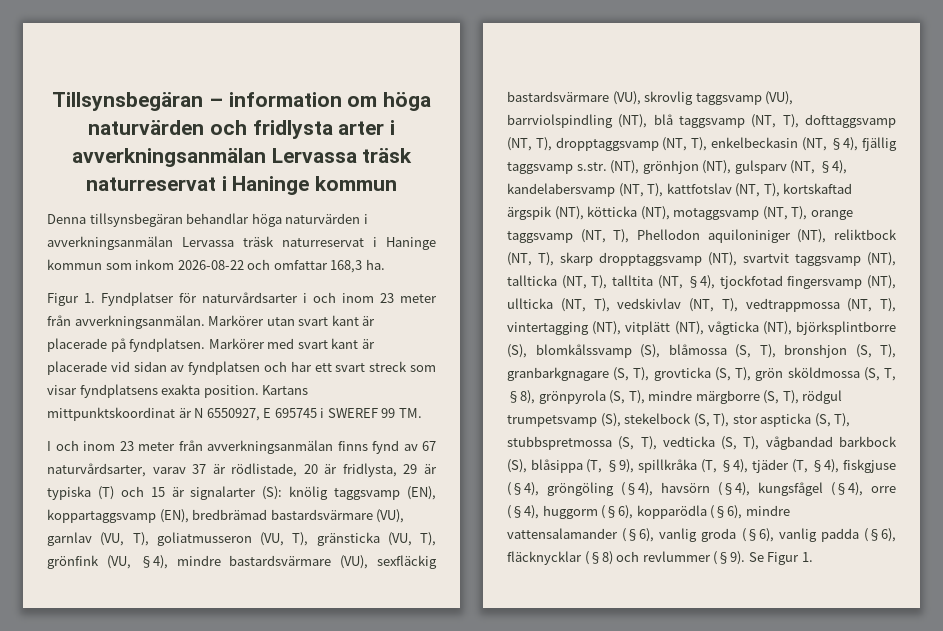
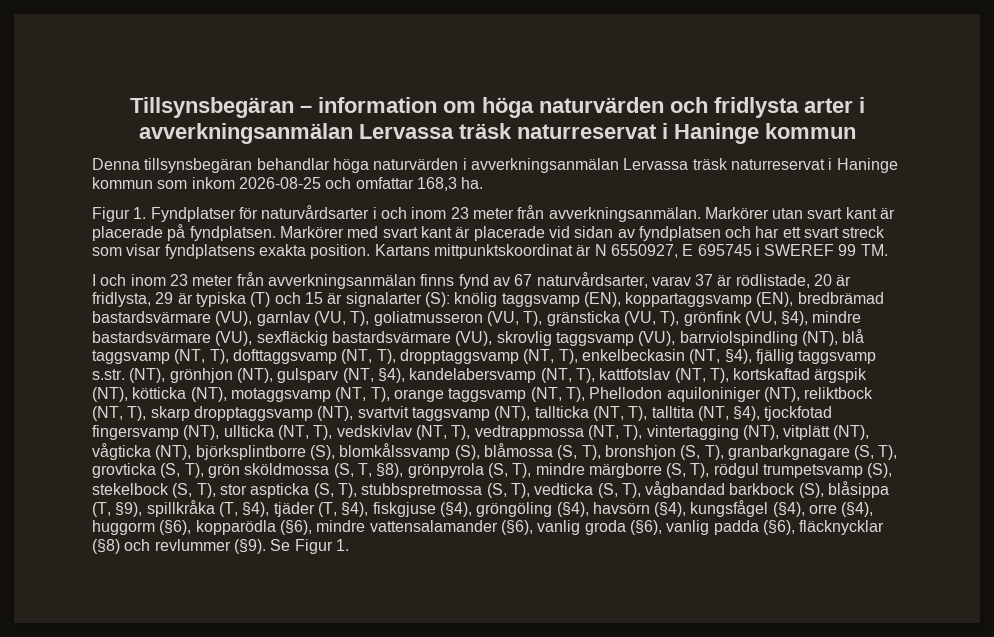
[177,260,244,270] 2026-08-22 -> [238,177,321,189] 2026-08-25

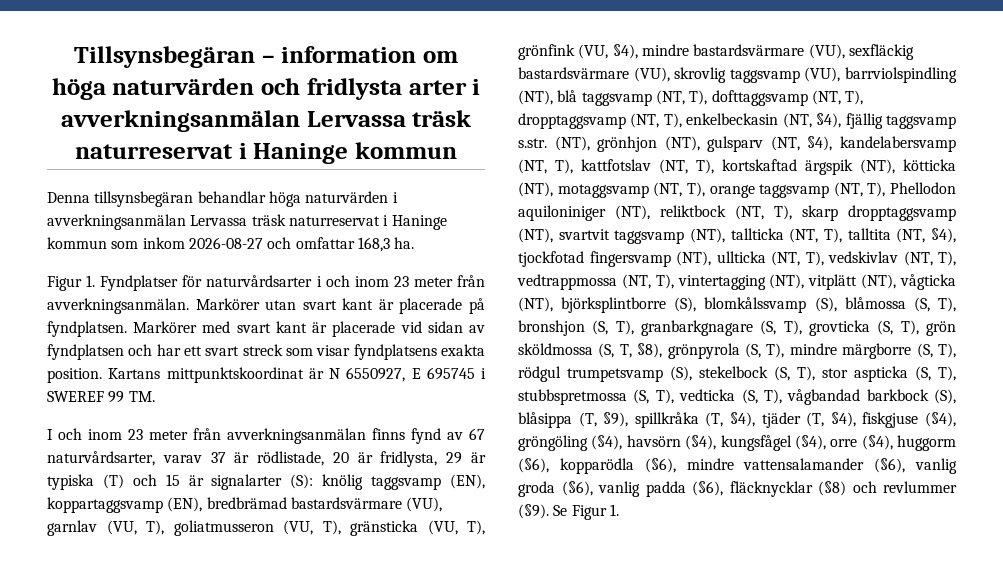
[238,177,321,189] 2026-08-25 -> [188,237,263,249] 2026-08-27

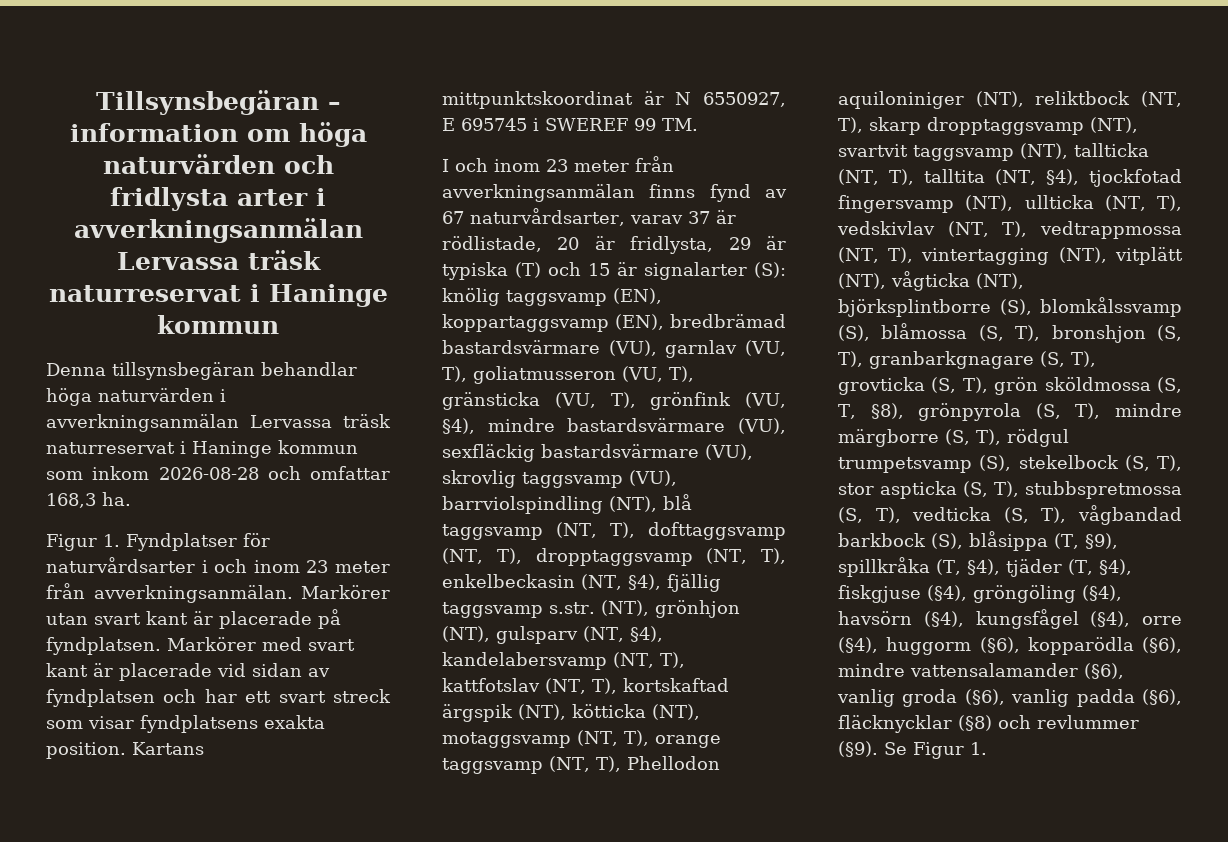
[188,237,263,249] 2026-08-27 -> [158,467,259,480] 2026-08-28

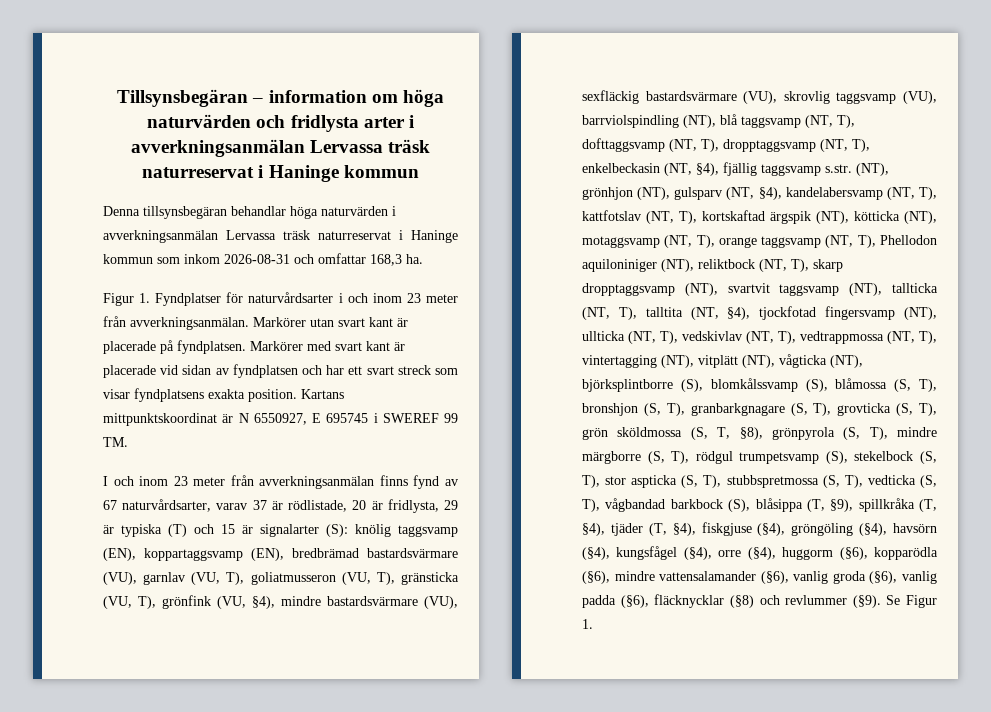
[158,467,259,480] 2026-08-28 -> [224,254,290,264] 2026-08-31

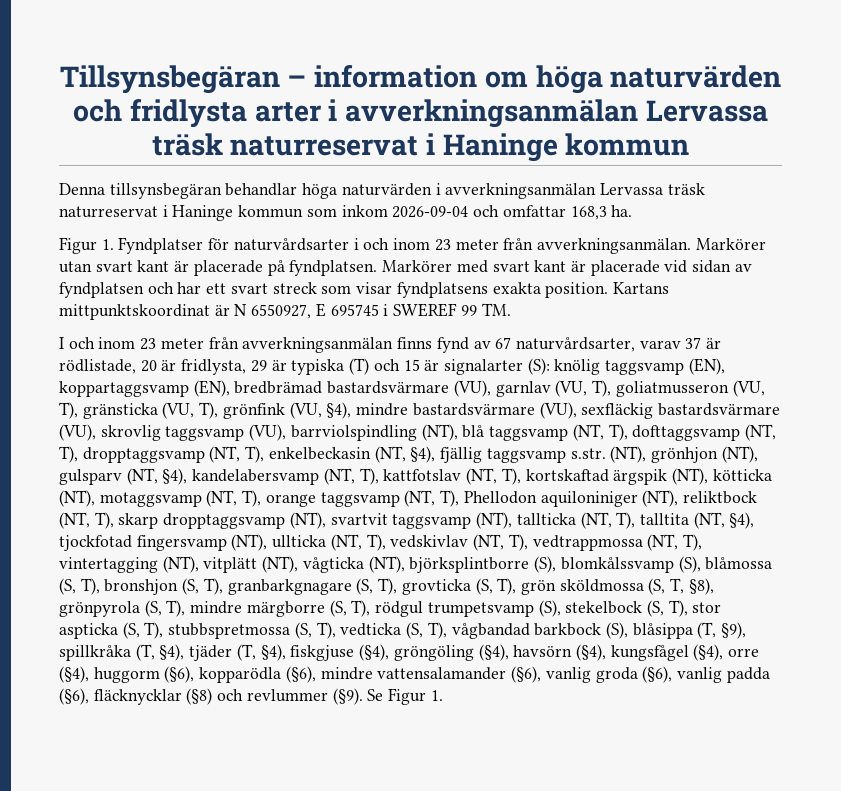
[224,254,290,264] 2026-08-31 -> [392,206,469,218] 2026-09-04

